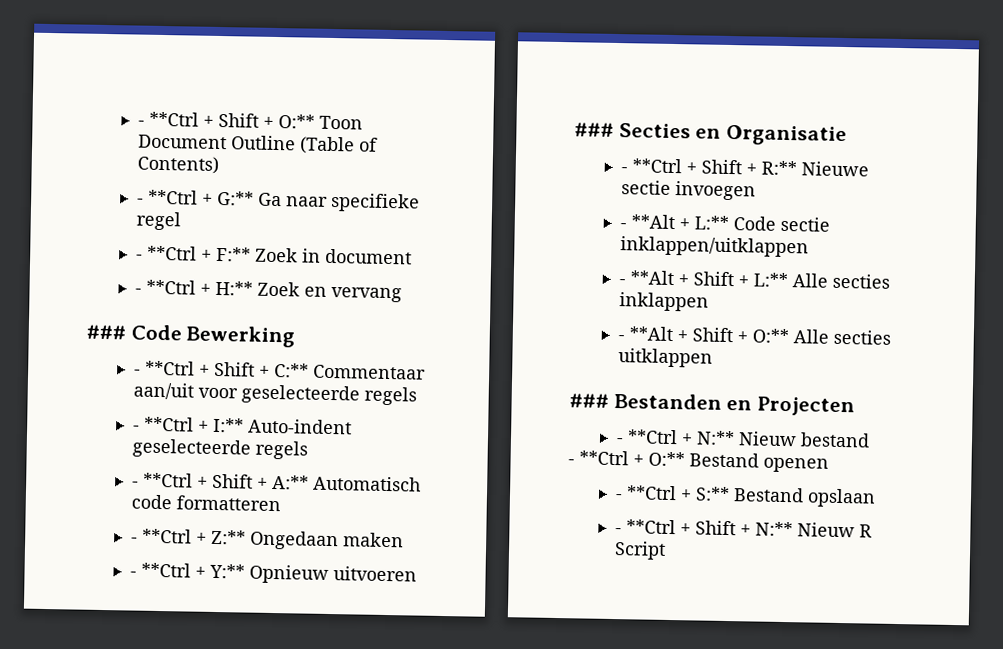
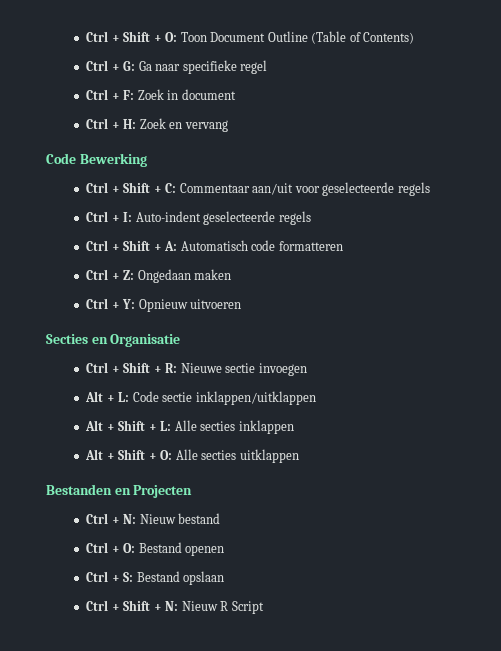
[137,111,315,129] - **Ctrl + Shift + O:** -> [86,31,178,42] Ctrl + Shift + O:
[136,189,254,206] - **Ctrl + G:** -> [86,60,136,71] Ctrl + G:
[135,245,251,262] - **Ctrl + F:** -> [86,89,135,100] Ctrl + F:
[134,279,253,296] - **Ctrl + H:** -> [86,118,137,129] Ctrl + H:
[86,324,126,340] ### -> (228, 126) none
[133,360,309,378] - **Ctrl + Shift + C:** -> [86,182,177,193] Ctrl + Shift + C:
[132,416,244,433] - **Ctrl + I:** -> [86,211,133,222] Ctrl + I:
[131,472,309,490] - **Ctrl + Shift + A:** -> [86,240,178,251] Ctrl + Shift + A:
[130,528,404,551] [129,562,245,579] - **Ctrl + Z:** Ongedaan maken // - **Ctrl + Y:** -> [86,269,232,283] [86,298,136,309] Ctrl + Z: Ongedaan maken // Ctrl + Y:
[574,122,614,137] ### -> (242, 304) none
[620,158,797,176] - **Ctrl + Shift + R:** -> [86,362,178,373] Ctrl + Shift + R:
[619,214,729,230] - **Alt + L:** -> [85,391,130,402] Alt + L:
[618,270,788,288] - **Alt + Shift + L:** -> [85,420,172,431] Alt + Shift + L:
[617,326,789,344] - **Alt + Shift + O:** -> [85,449,173,460] Alt + Shift + O:
[569,393,609,408] ### -> (299, 456) none
[615,429,870,448] [568,450,829,473] [614,485,730,502] - **Ctrl + N:** Nieuw bestand // - **Ctrl + O:** Bestand openen // - **Ctrl + S:** -> [86,513,221,524] [86,542,225,556] [86,571,134,582] Ctrl + N: Nieuw bestand // Ctrl + O: Bestand openen // Ctrl + S:
[614,519,793,537] - **Ctrl + Shift + N:** -> [86,600,179,611] Ctrl + Shift + N:

